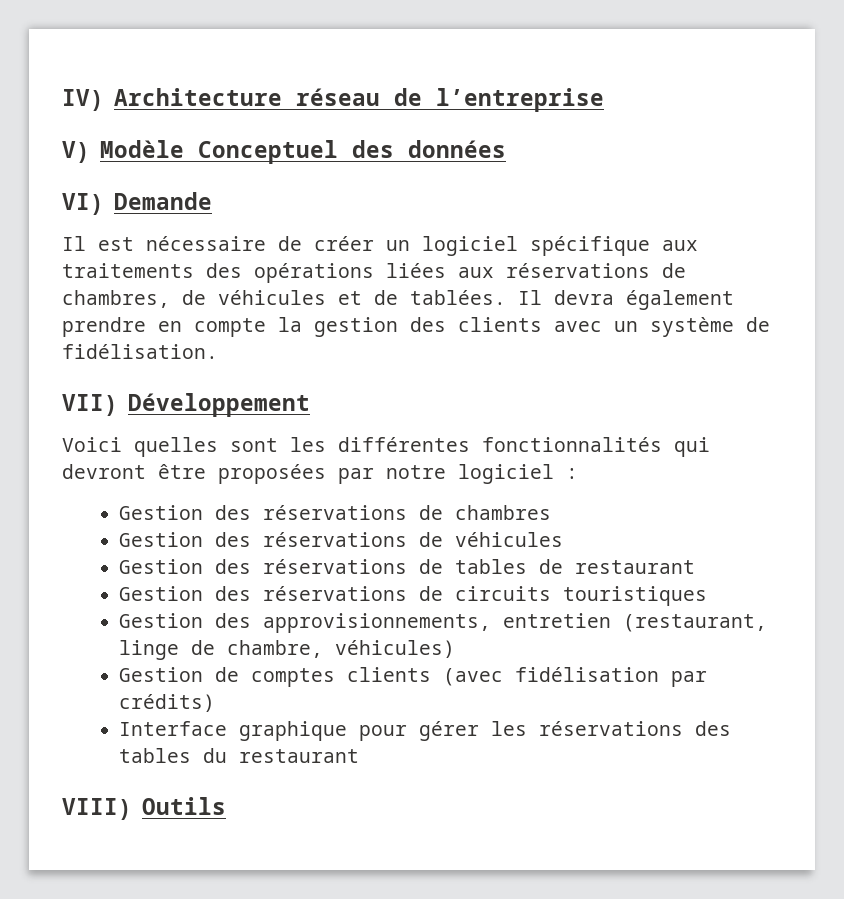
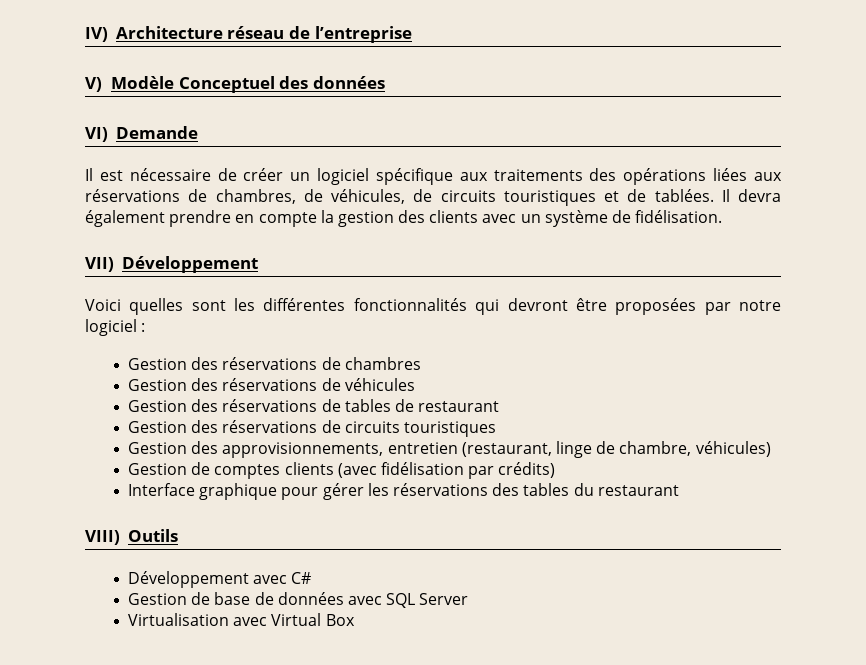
[218,290,326,305] véhicules -> [331,189,596,206] véhicules, de circuits touristiques
(226, 806) none -> [128,571,312,588] [128,592,469,608] [128,613,355,626] // Développement avec C# // Gestion de base de données avec SQL Server // Virtualisation avec Virtual Box

